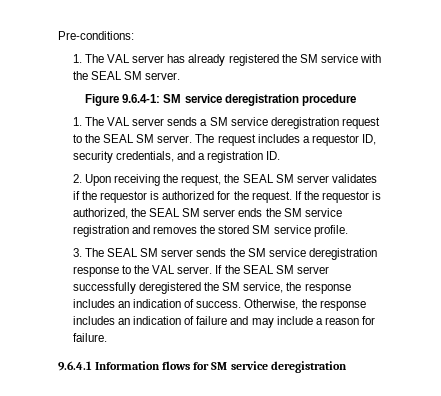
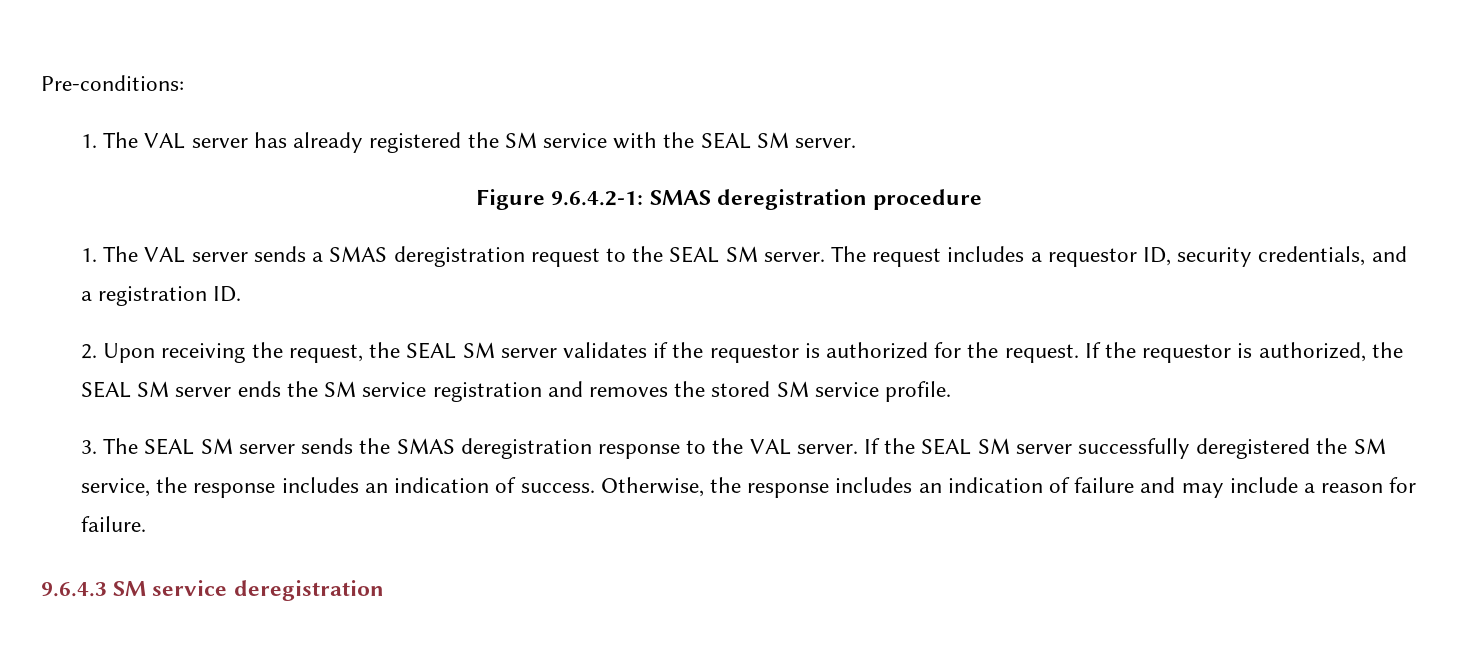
[122,94,222,103] 9.6.4-1: SM service -> [551,190,711,206] 9.6.4.2-1: SMAS
[209,117,268,126] SM service -> [329,246,388,262] SMAS
[247,248,306,257] SM service -> [396,438,455,454] SMAS
[58,361,210,371] 9.6.4.1 Information flows for -> [41,582,107,597] 9.6.4.3

